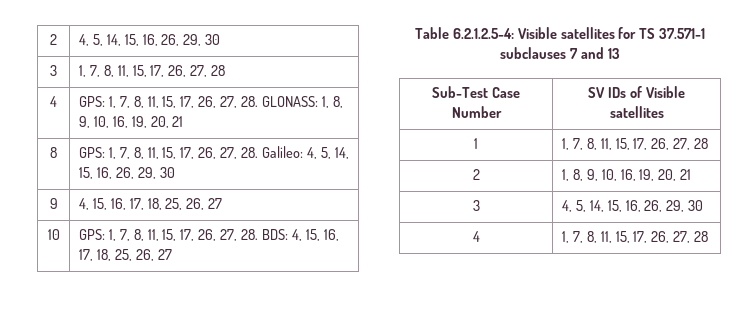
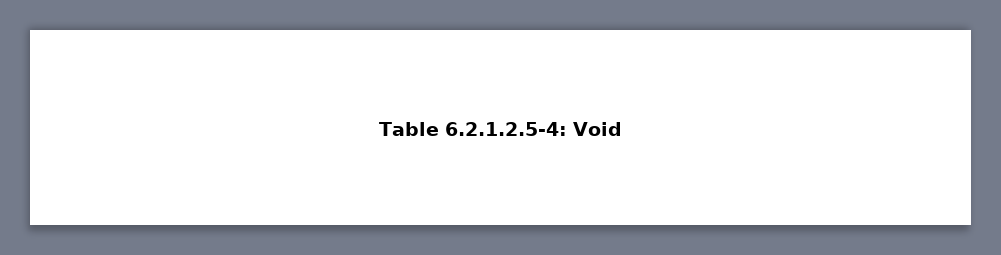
[50,34,57,45] [78,34,221,46] [50,65,57,76] [78,65,226,77] [50,96,57,107] [78,96,343,108] [78,116,184,128] [50,147,57,158] [78,146,349,159] [78,167,175,179] [49,198,58,209] [78,198,223,210] [47,229,60,240] [78,229,339,241] [78,249,172,261] [414,27,706,39] [500,47,620,59] [432,86,520,98] [451,106,502,118] [588,86,685,98] [609,106,664,118] [474,138,478,149] [561,138,709,150] [472,169,480,180] [561,169,692,181] [472,200,480,211] [561,200,704,212] [472,231,480,242] [561,231,709,243] 2 | 4, 5, 14, 15, 16, 26, 29, 30 // 3 | 1, 7, 8, 11, 15, 17, 26, 27, 28 // 4 | GPS: 1, 7, 8, 11, 15, 17, 26, 27, 28. GLONASS: 1, 8, 9, 10, 16, 19, 20, 21 // 8 | GPS: 1, 7, 8, 11, 15, 17, 26, 27, 28. Galileo: 4, 5, 14, 15, 16, 26, 29, 30 // 9 | 4, 15, 16, 17, 18, 25, 26, 27 // 10 | GPS: 1, 7, 8, 11, 15, 17, 26, 27, 28. BDS: 4, 15, 16, 17, 18, 25, 26, 27 // Table 6.2.1.2.5-4: Visible satellites for TS 37.571-1 subclauses 7 and 13 // Sub-Test Case Number | SV IDs of Visible satellites // 1 | 1, 7, 8, 11, 15, 17, 26, 27, 28 // 2 | 1, 8, 9, 10, 16, 19, 20, 21 // 3 | 4, 5, 14, 15, 16, 26, 29, 30 // 4 | 1, 7, 8, 11, 15, 17, 26, 27, 28 -> [379,122,622,136] Table 6.2.1.2.5-4: Void

